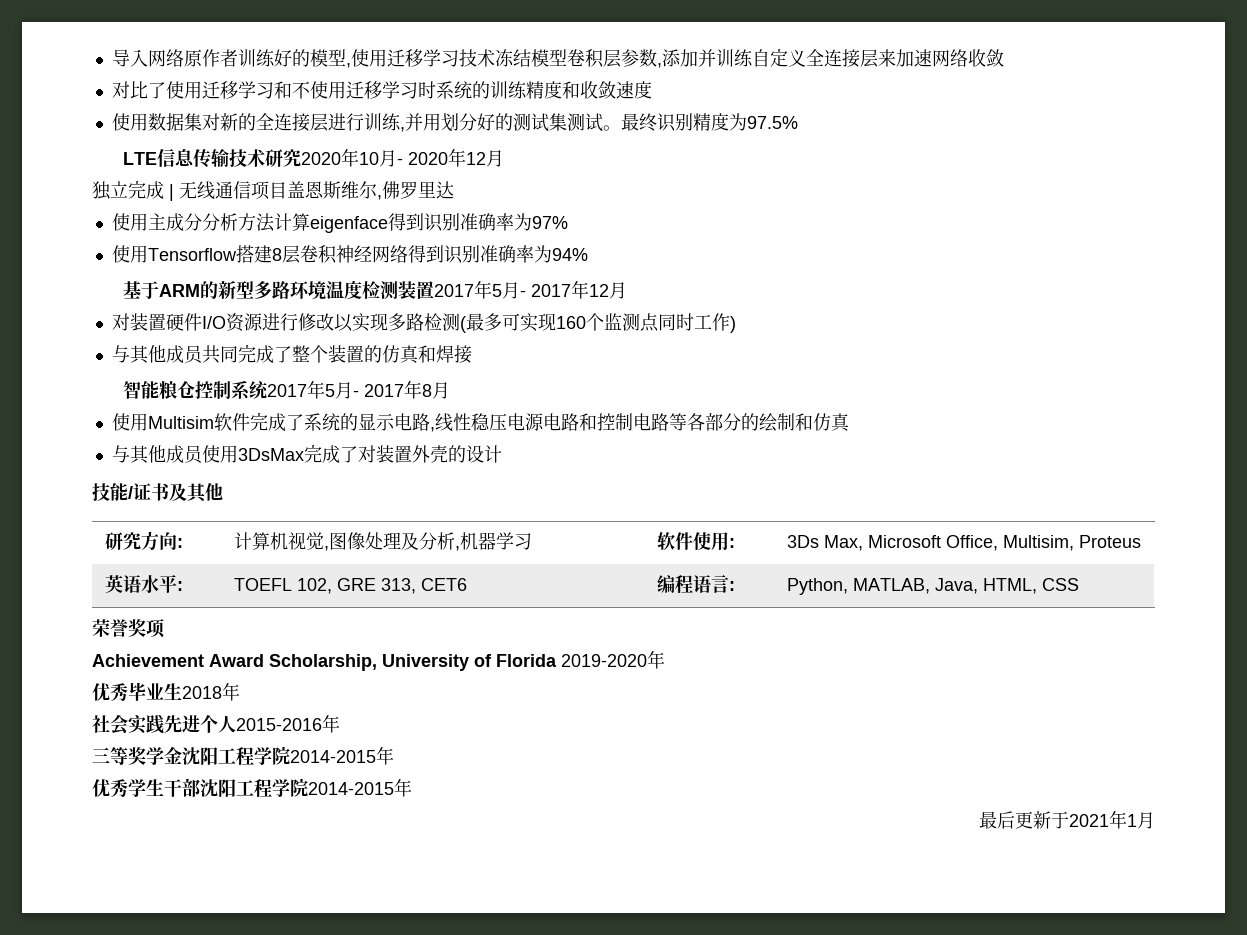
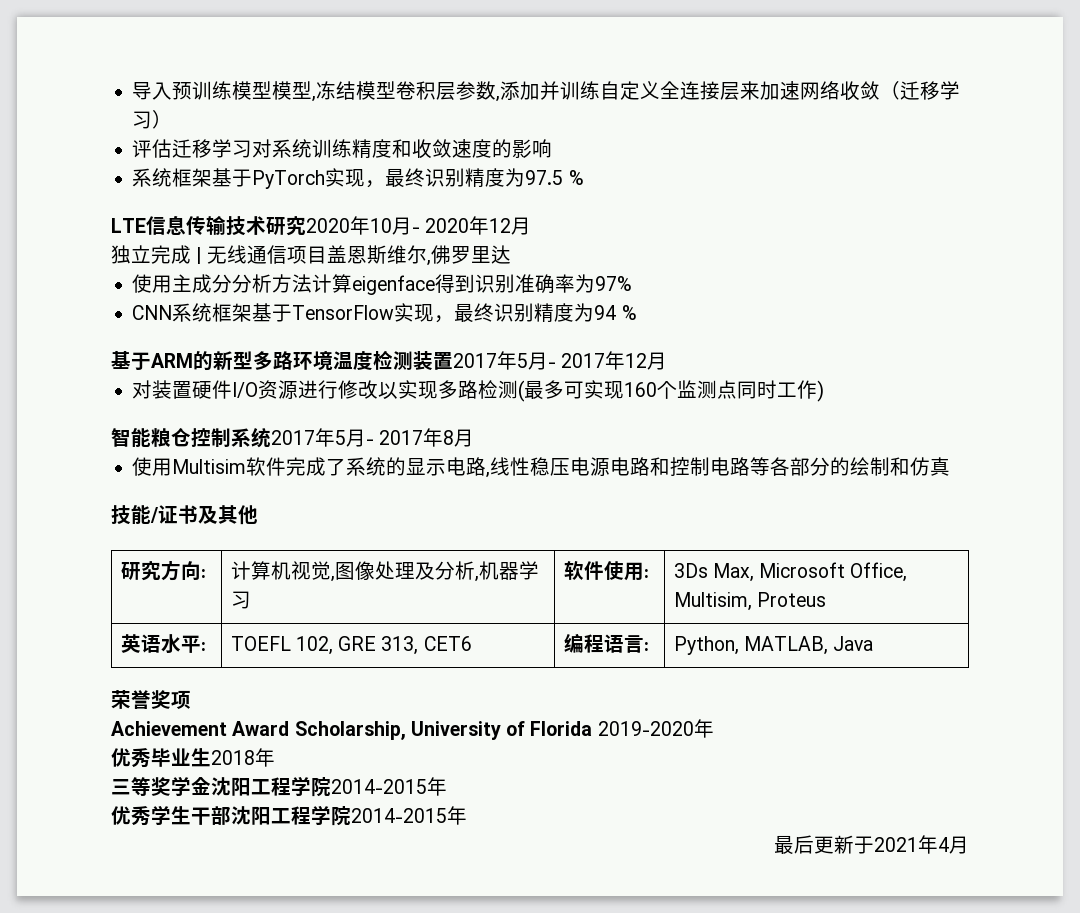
[147,49,495,68] 网络原作者训练好的模型,使用迁移学习技术 -> [172,81,317,102] 预训练模型模型,
[111,81,490,99] // 对比了使用迁移学习和不使用迁移学习时系统的 -> [880,81,961,100] [132,110,173,129] [132,139,313,158] （迁移学习） // 评估迁移学习对系统
[111,113,798,132] // 使用数据集对新的全连接层进行训练,并用划分好的测试集测试。最终识别精度为97.5% -> [492,139,553,158] [132,168,584,189] 的影响 // 系统框架基于PyTorch实现，最终识别精度为97.5 %
[111,245,588,264] 使用Tensorflow搭建8层卷积神经网络得到识别准确率为94% -> [132,303,637,323] CNN系统框架基于TensorFlow实现，最终识别精度为94 %
[111,344,472,364] // 与其他成员共同完成了整个装置的仿真和焊接 -> (825, 391) none
[111,444,502,464] // 与其他成员使用3DsMax完成了对装置外壳的设计 -> (951, 466) none
[935,578,1080,594] Java, HTML, CSS -> [833,636,874,651] Java
[92,714,340,735] // 社会实践先进个人2015-2016年 -> (275, 757) none
[1127,814,1137,827] 1 -> [938,837,949,852] 4

